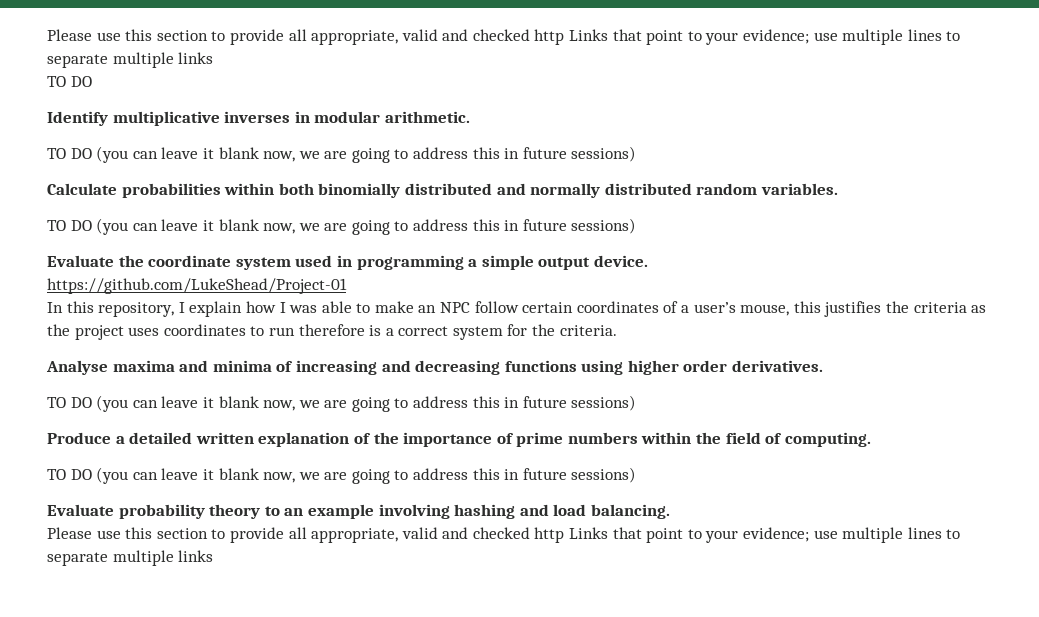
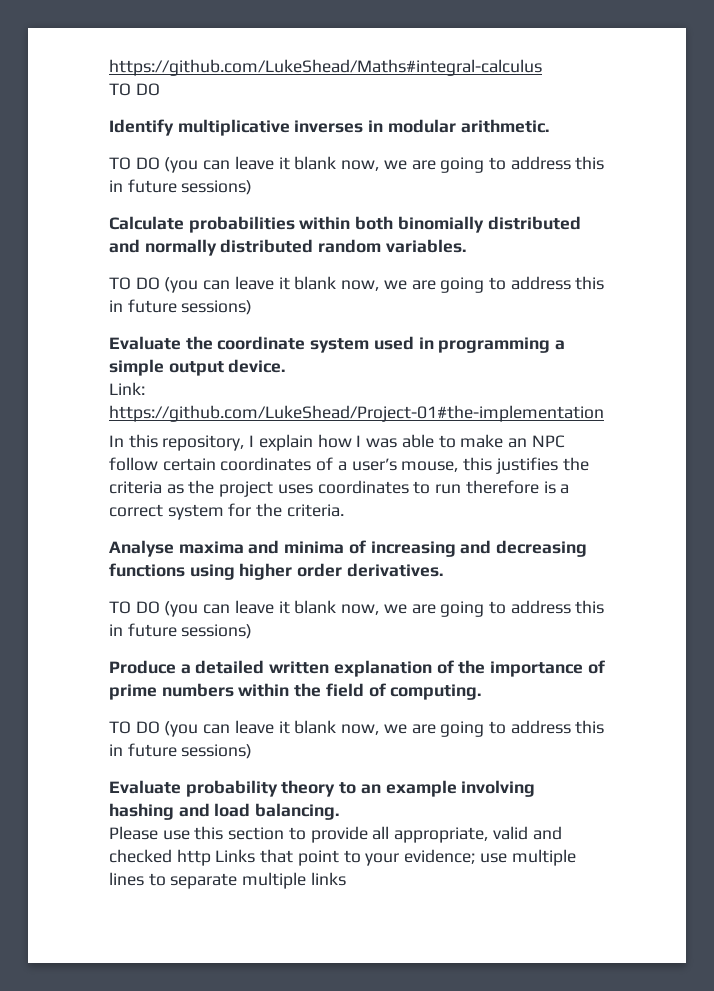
[47,29,961,45] [47,52,214,68] Please use this section to provide all appropriate, valid and checked http Links that point to your evidence; use multiple lines to separate multiple links -> [109,59,542,76] https://github.com/LukeShead/Maths#integral-calculus
[47,278,347,294] https://github.com/LukeShead/Project-01 -> [109,382,145,395] [109,405,604,422] Link: https://github.com/LukeShead/Project-01#the-implementation

